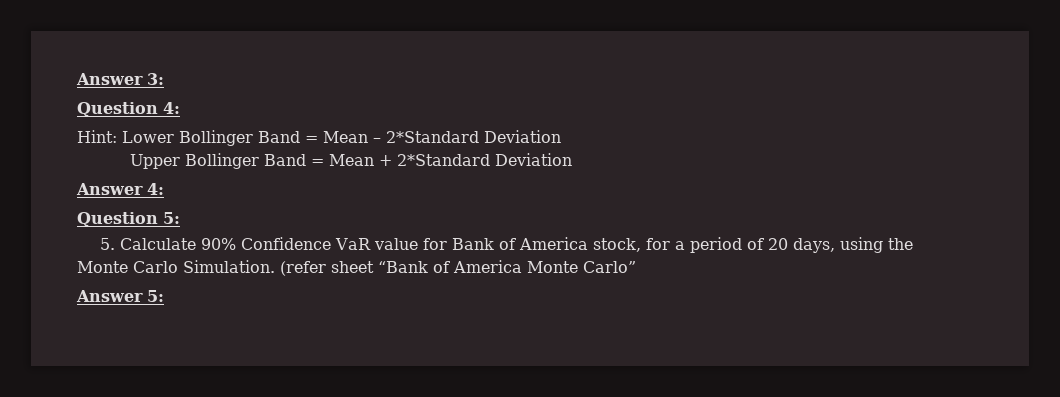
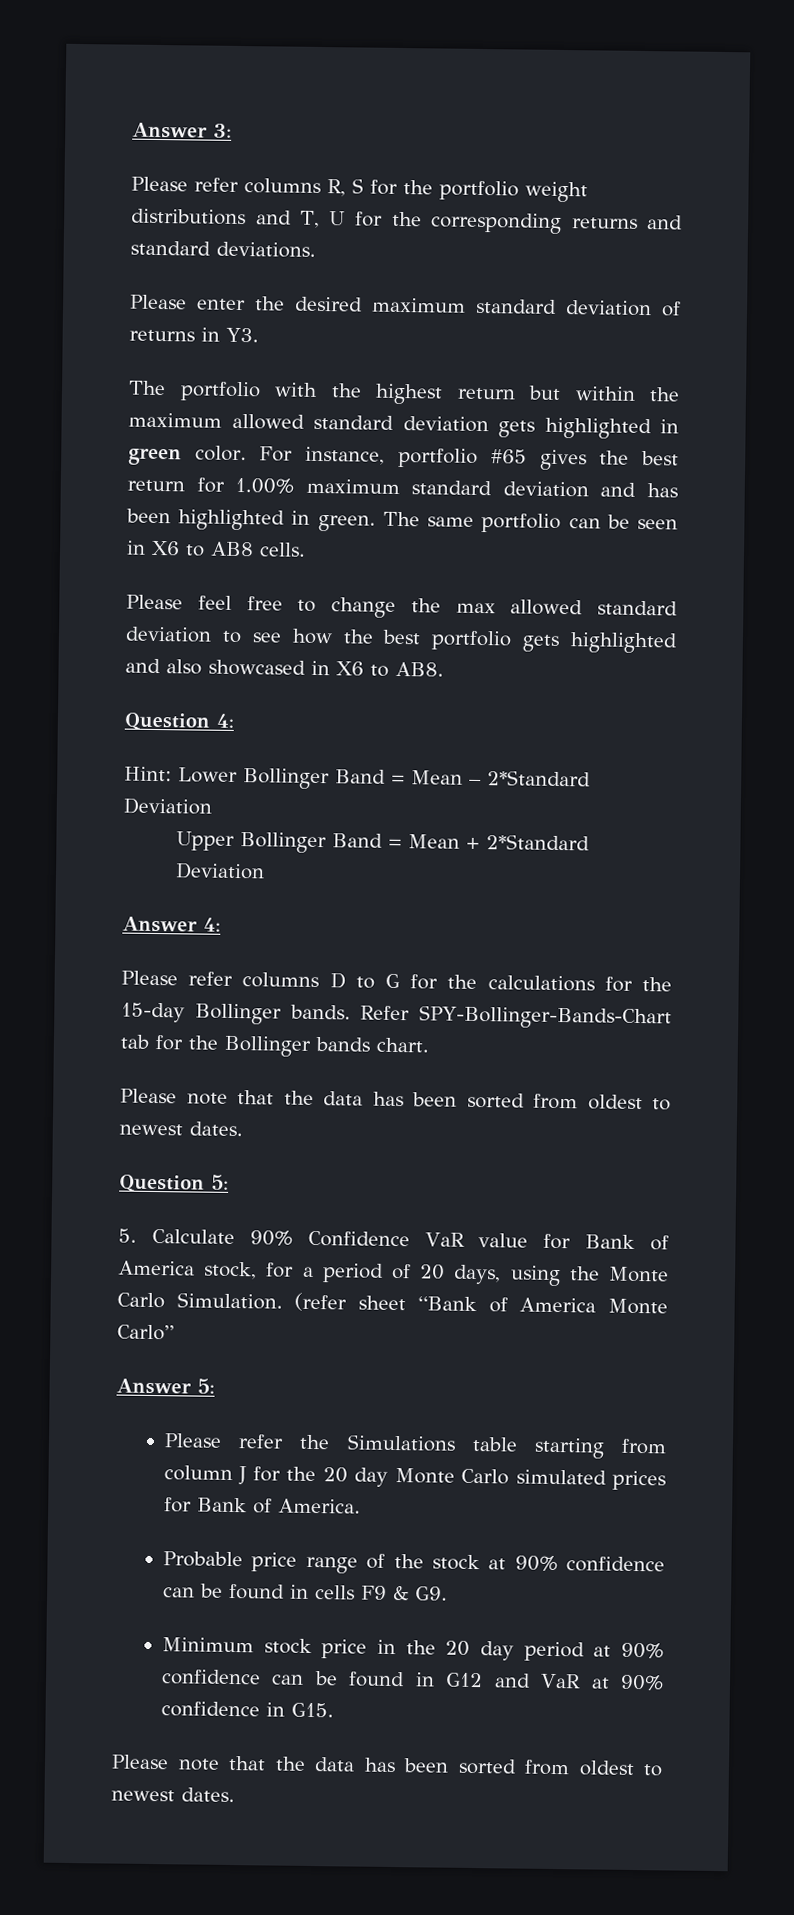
(164, 79) none -> [131,176,588,203] [131,208,683,234] [130,240,316,258] [130,294,681,317] [129,327,259,343] [128,380,680,405] [128,412,679,440] [128,445,679,471] [127,477,678,498] [126,508,678,534] [126,540,306,557] [126,594,678,618] [125,626,678,654] [125,658,444,677] // Please refer columns R, S for the portfolio weight distributions and T, U for the corresponding returns and standard deviations. // Please enter the desired maximum standard deviation of returns in Y3. // The portfolio with the highest return but within the maximum allowed standard deviation gets highlighted in green color. For instance, portfolio #65 gives the best return for 1.00% maximum standard deviation and has been highlighted in green. The same portfolio can be seen in X6 to AB8 cells. // Please feel free to change the max allowed standard deviation to see how the best portfolio gets highlighted and also showcased in X6 to AB8.
(164, 189) none -> [121,970,672,992] [121,1002,672,1030] [120,1034,429,1057] [120,1088,671,1111] [119,1121,243,1137] // Please refer columns D to G for the calculations for the 15-day Bollinger bands. Refer SPY-Bollinger-Bands-Chart tab for the Bollinger bands chart. // Please note that the data has been sorted from oldest to newest dates.
(164, 296) none -> [164,1433,667,1459] [164,1465,666,1491] [164,1497,362,1514] [163,1551,666,1574] [163,1583,449,1601] [162,1637,664,1662] [161,1669,665,1691] [161,1701,335,1718] [111,1754,663,1777] [111,1787,235,1803] // Please refer the Simulations table starting from column J for the 20 day Monte Carlo simulated prices for Bank of America. // Probable price range of the stock at 90% confidence can be found in cells F9 & G9. // Minimum stock price in the 20 day period at 90% confidence can be found in G12 and VaR at 90% confidence in G15. // Please note that the data has been sorted from oldest to newest dates.

